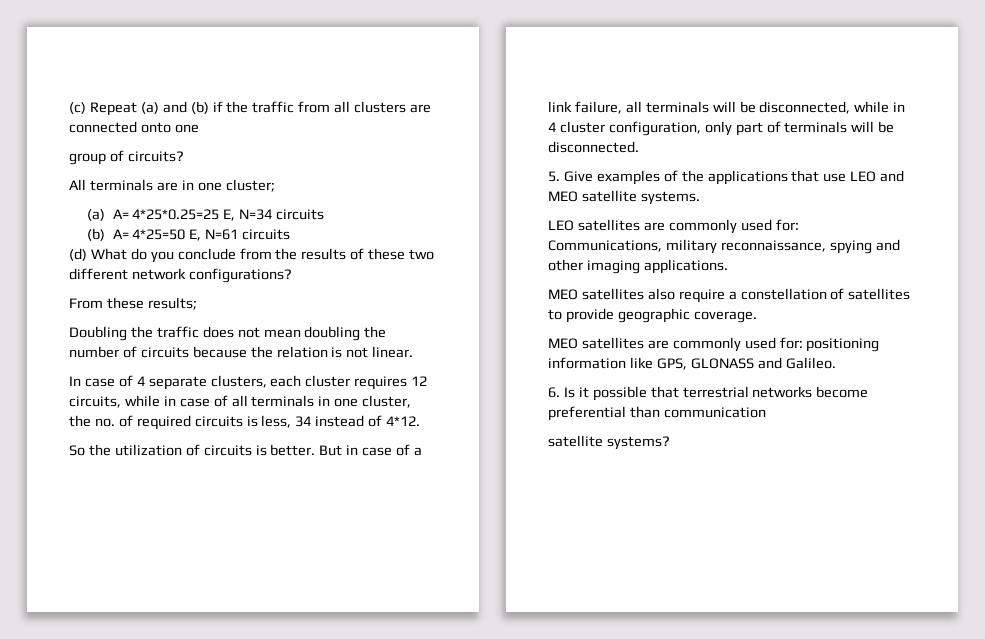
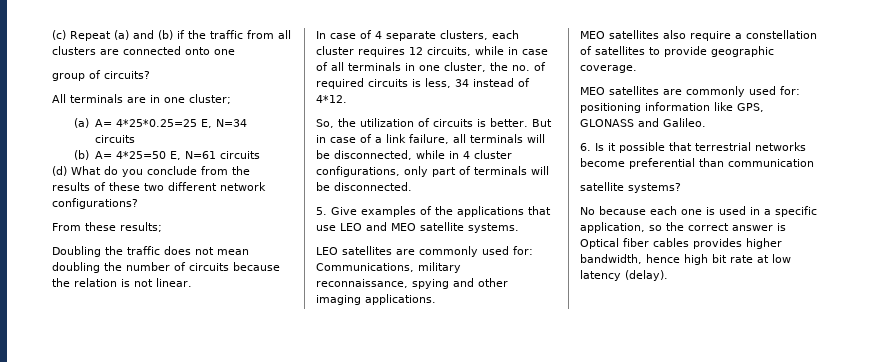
[69,445,85,456] So -> [316,119,334,128] So,
[608,121,701,136] configuration, -> [316,166,400,177] configurations,
(670, 443) none -> [580,206,817,217] [580,222,786,233] [580,238,782,249] [580,254,791,265] [580,270,668,281] // No because each one is used in a specific application, so the correct answer is Optical fiber cables provides higher bandwidth, hence high bit rate at low latency (delay).

